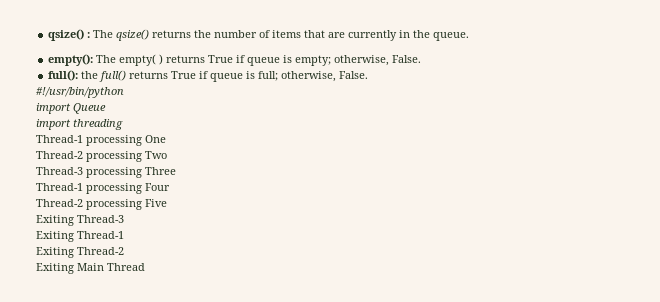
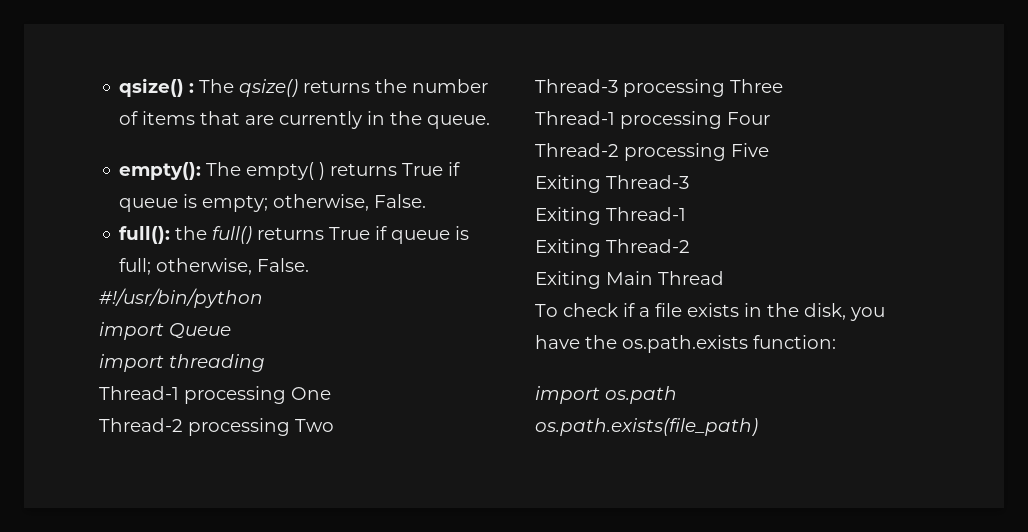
(145, 267) none -> [535,303,885,321] [535,335,836,353] [535,386,677,404] [535,418,758,436] // To check if a file exists in the disk, you have the os.path.exists function: // import os.path // os.path.exists(file_path)

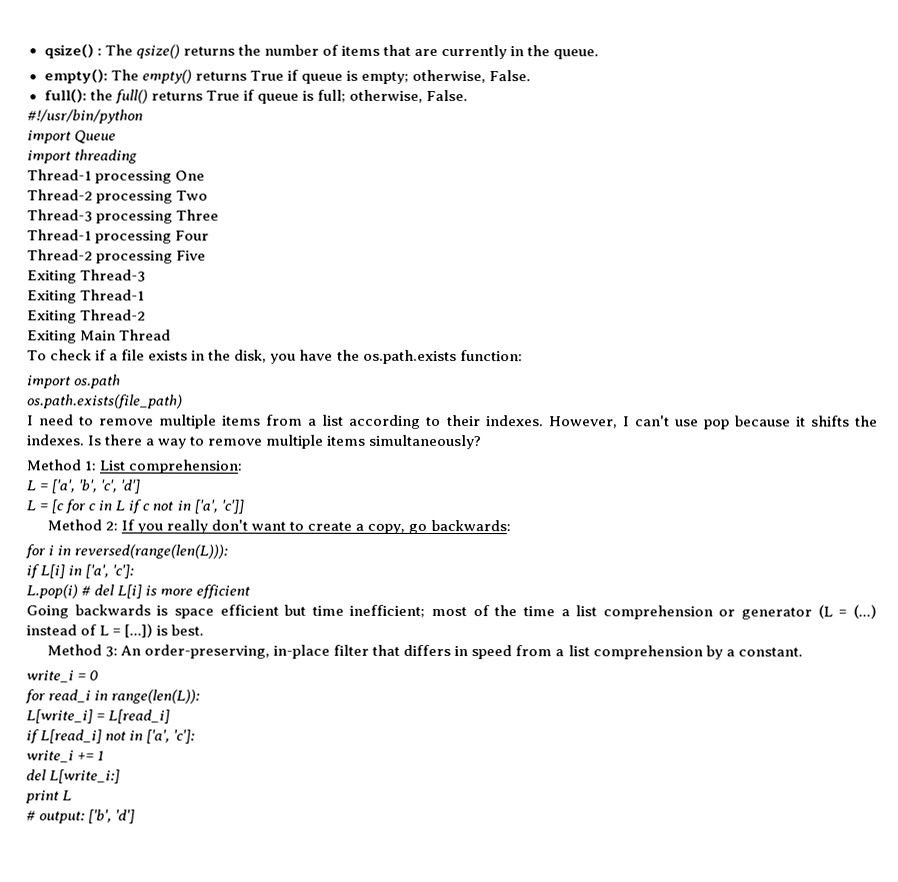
[246,162,326,180] empty( ) -> [141,69,192,84] empty()
(758, 427) none -> [27,414,878,430] [26,434,483,450] [26,459,243,474] [26,479,141,494] [26,499,244,514] [46,519,511,534] [25,544,229,559] [26,564,135,579] [26,584,251,599] [26,604,878,620] [26,623,205,638] [46,644,803,660] [26,670,99,683] [25,689,201,704] [26,709,171,724] [26,729,196,744] [26,750,105,763] [26,769,121,784] [25,790,73,804] [26,809,136,824] // I need to remove multiple items from a list according to their indexes. However, I can't use pop because it shifts the indexes. Is there a way to remove multiple items simultaneously? // Method 1: List comprehension: // L = ['a', 'b', 'c', 'd'] // L = [c for c in L if c not in ['a', 'c']] // Method 2: If you really don't want to create a copy, go backwards: // for i in reversed(range(len(L))): // if L[i] in ['a', 'c']: // L.pop(i) # del L[i] is more efficient // Going backwards is space efficient but time inefficient; most of the time a list comprehension or generator (L = (...) instead of L = [...]) is best. // Method 3: An order-preserving, in-place filter that differs in speed from a list comprehension by a constant. // write_i = 0 // for read_i in range(len(L)): // L[write_i] = L[read_i] // if L[read_i] not in ['a', 'c']: // write_i += 1 // del L[write_i:] // print L // # output: ['b', 'd']

